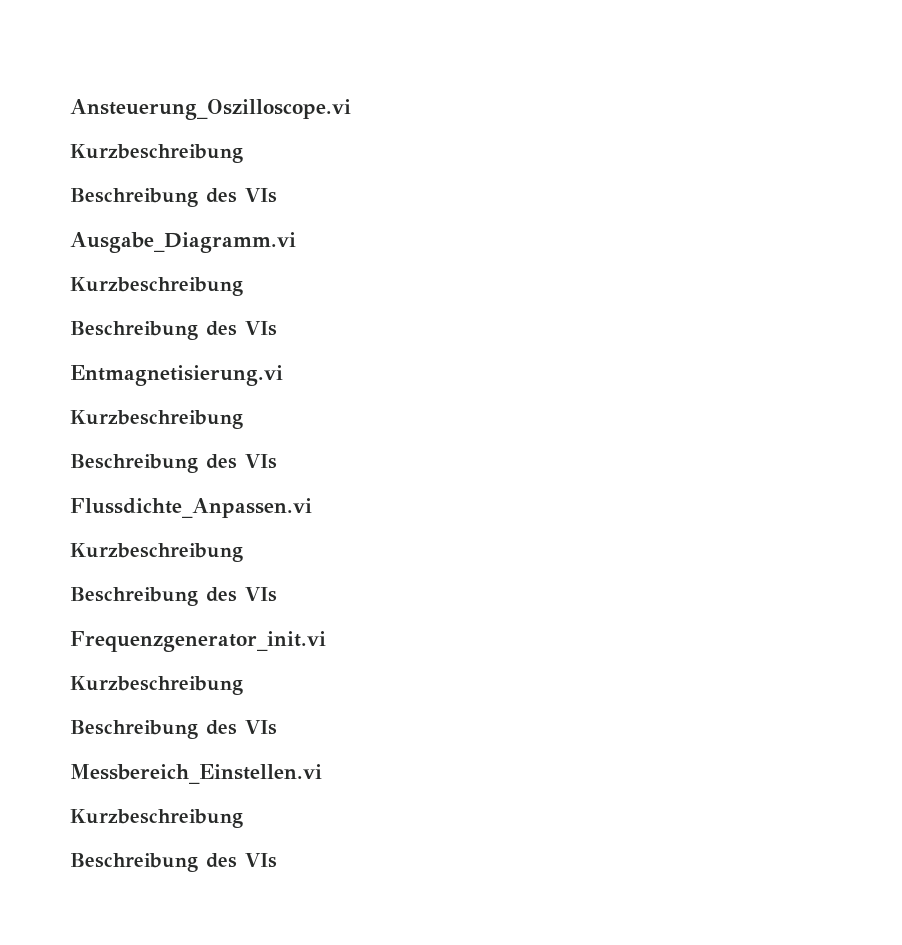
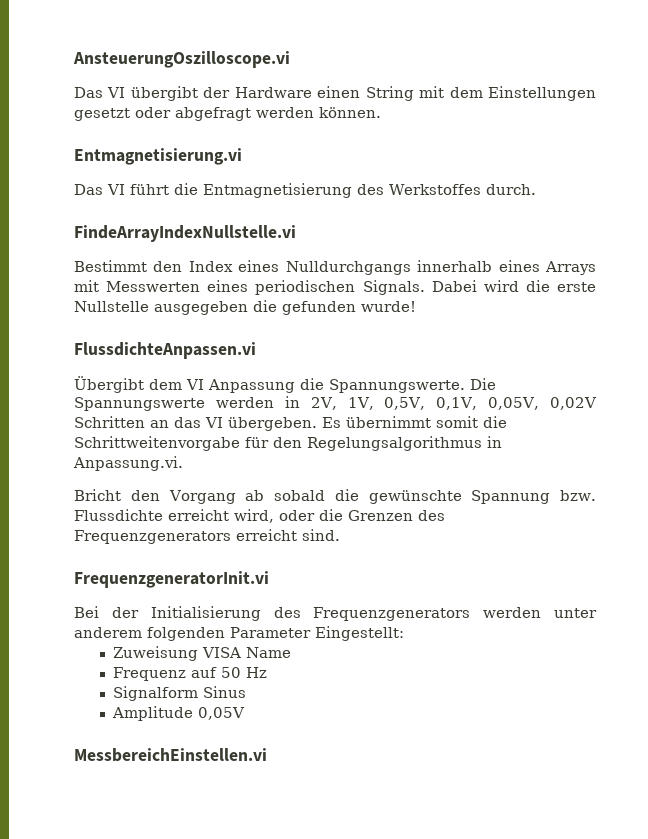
[70,99,351,120] [70,144,243,163] [70,188,277,207] [70,232,296,253] [70,277,243,296] [70,321,277,340] [70,365,283,386] [70,410,243,429] [70,454,277,473] [70,498,312,518] [70,543,243,562] [70,587,277,606] [70,631,326,652] [70,676,243,695] [70,720,277,739] [70,764,322,784] [70,809,243,828] [70,853,277,872] Ansteuerung_Oszilloscope.vi // Kurzbeschreibung // Beschreibung des VIs // Ausgabe_Diagramm.vi // Kurzbeschreibung // Beschreibung des VIs // Entmagnetisierung.vi // Kurzbeschreibung // Beschreibung des VIs // Flussdichte_Anpassen.vi // Kurzbeschreibung // Beschreibung des VIs // Frequenzgenerator_init.vi // Kurzbeschreibung // Beschreibung des VIs // Messbereich_Einstellen.vi // Kurzbeschreibung // Beschreibung des VIs -> [73,51,290,68] [74,86,597,101] [74,107,381,121] [74,148,242,165] [74,183,536,198] [74,225,296,242] [74,260,596,275] [74,280,596,295] [74,300,416,315] [74,342,256,359] [74,376,496,393] [74,396,597,411] [74,416,507,431] [74,436,502,451] [73,456,183,471] [74,489,597,504] [74,509,445,523] [74,529,340,544] [74,571,269,588] [74,606,597,621] [74,626,404,641] [113,646,292,661] [113,667,268,681] [113,686,247,701] [112,706,246,721] [74,748,267,762] AnsteuerungOszilloscope.vi // Das VI übergibt der Hardware einen String mit dem Einstellungen gesetzt oder abgefragt werden können. // Entmagnetisierung.vi // Das VI führt die Entmagnetisierung des Werkstoffes durch. // FindeArrayIndexNullstelle.vi // Bestimmt den Index eines Nulldurchgangs innerhalb eines Arrays mit Messwerten eines periodischen Signals. Dabei wird die erste Nullstelle ausgegeben die gefunden wurde! // FlussdichteAnpassen.vi // Übergibt dem VI Anpassung die Spannungswerte. Die Spannungswerte werden in 2V, 1V, 0,5V, 0,1V, 0,05V, 0,02V Schritten an das VI übergeben. Es übernimmt somit die Schrittweitenvorgabe für den Regelungsalgorithmus in Anpassung.vi. // Bricht den Vorgang ab sobald die gewünschte Spannung bzw. Flussdichte erreicht wird, oder die Grenzen des Frequenzgenerators erreicht sind. // FrequenzgeneratorInit.vi // Bei der Initialisierung des Frequenzgenerators werden unter anderem folgenden Parameter Eingestellt: // Zuweisung VISA Name // Frequenz auf 50 Hz // Signalform Sinus // Amplitude 0,05V // MessbereichEinstellen.vi

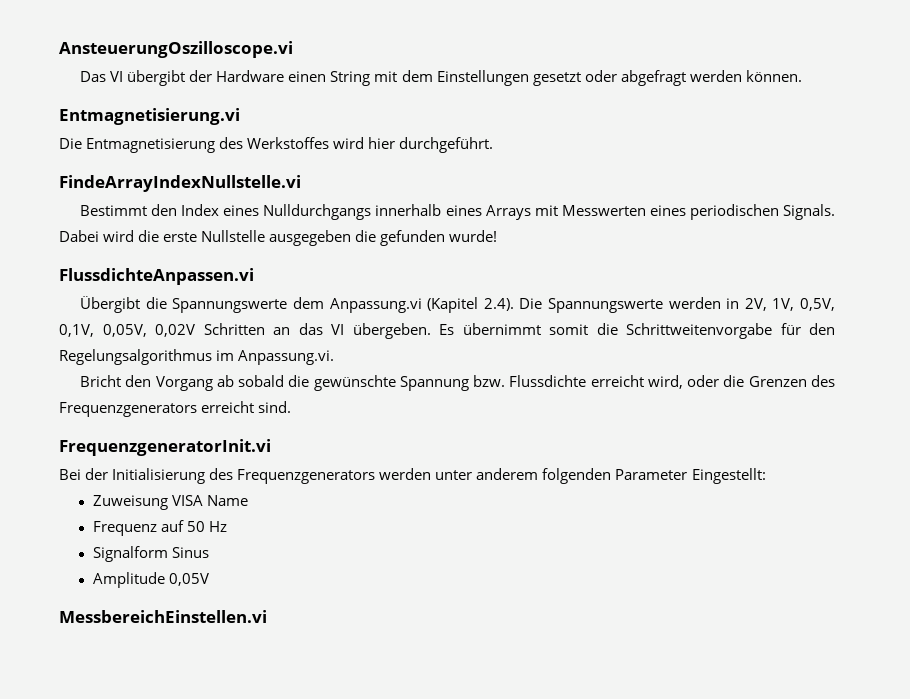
[74,183,536,198] Das VI führt die Entmagnetisierung des Werkstoffes durch. -> [59,137,494,153] Die Entmagnetisierung des Werkstoffes wird hier durchgeführt.
[149,378,465,393] dem VI Anpassung die Spannungswerte. -> [145,297,514,313] die Spannungswerte dem Anpassung.vi (Kapitel 2.4).
[487,436,502,448] in -> [216,350,235,361] im

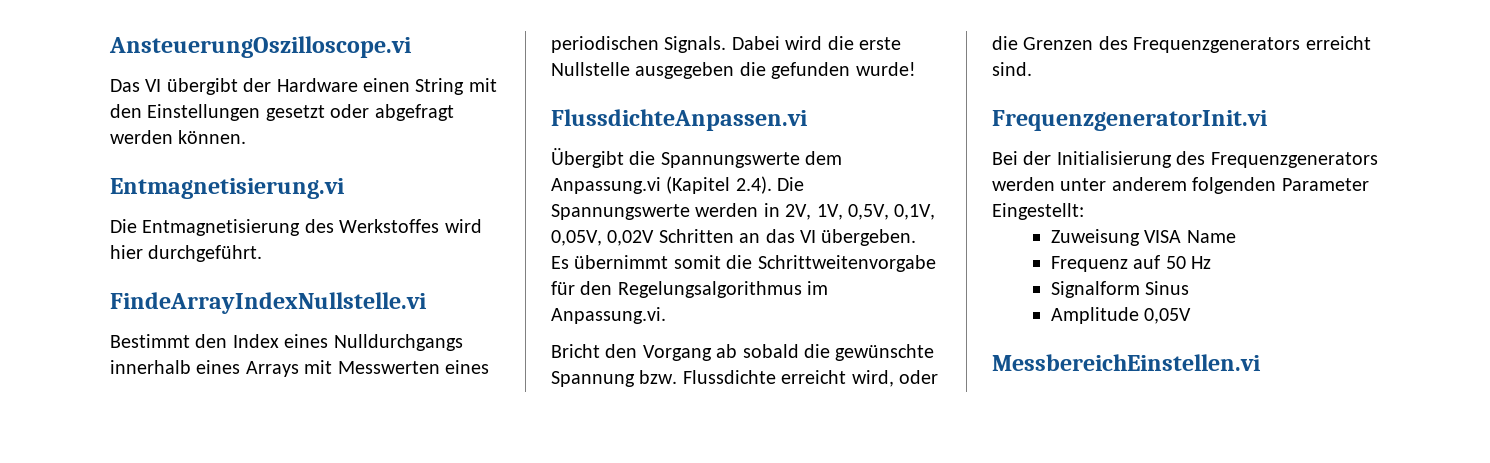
[401,70,433,82] dem -> [110,104,142,118] den

